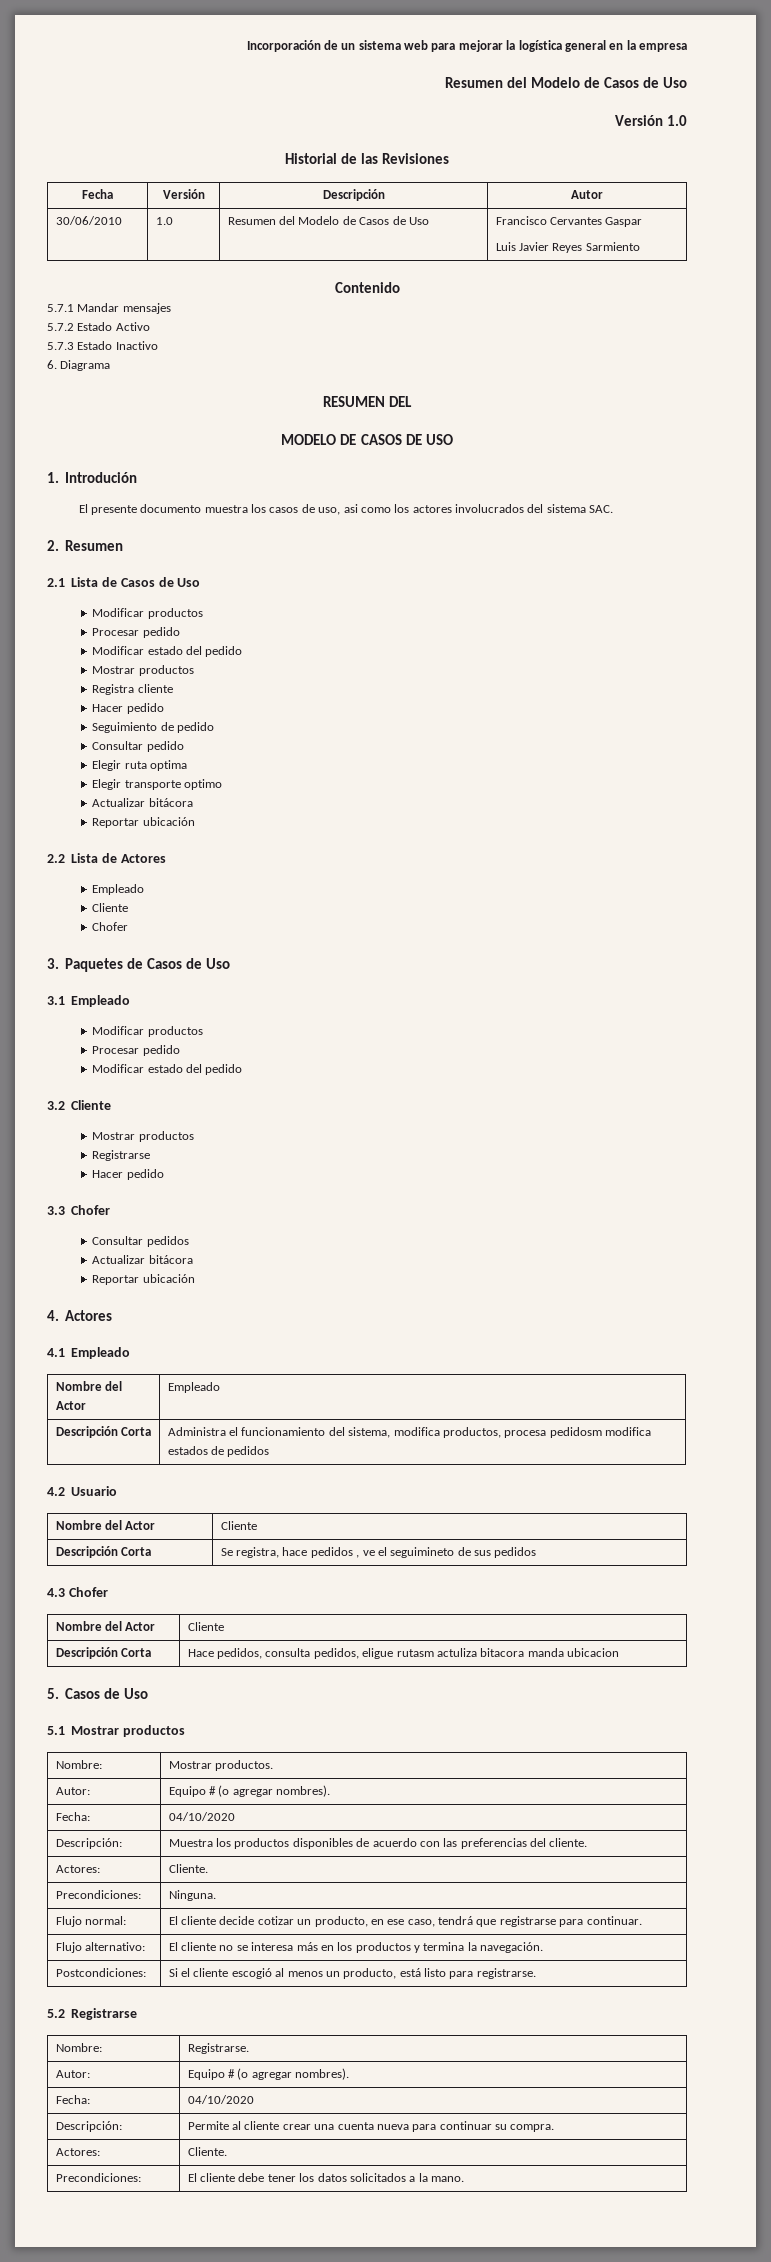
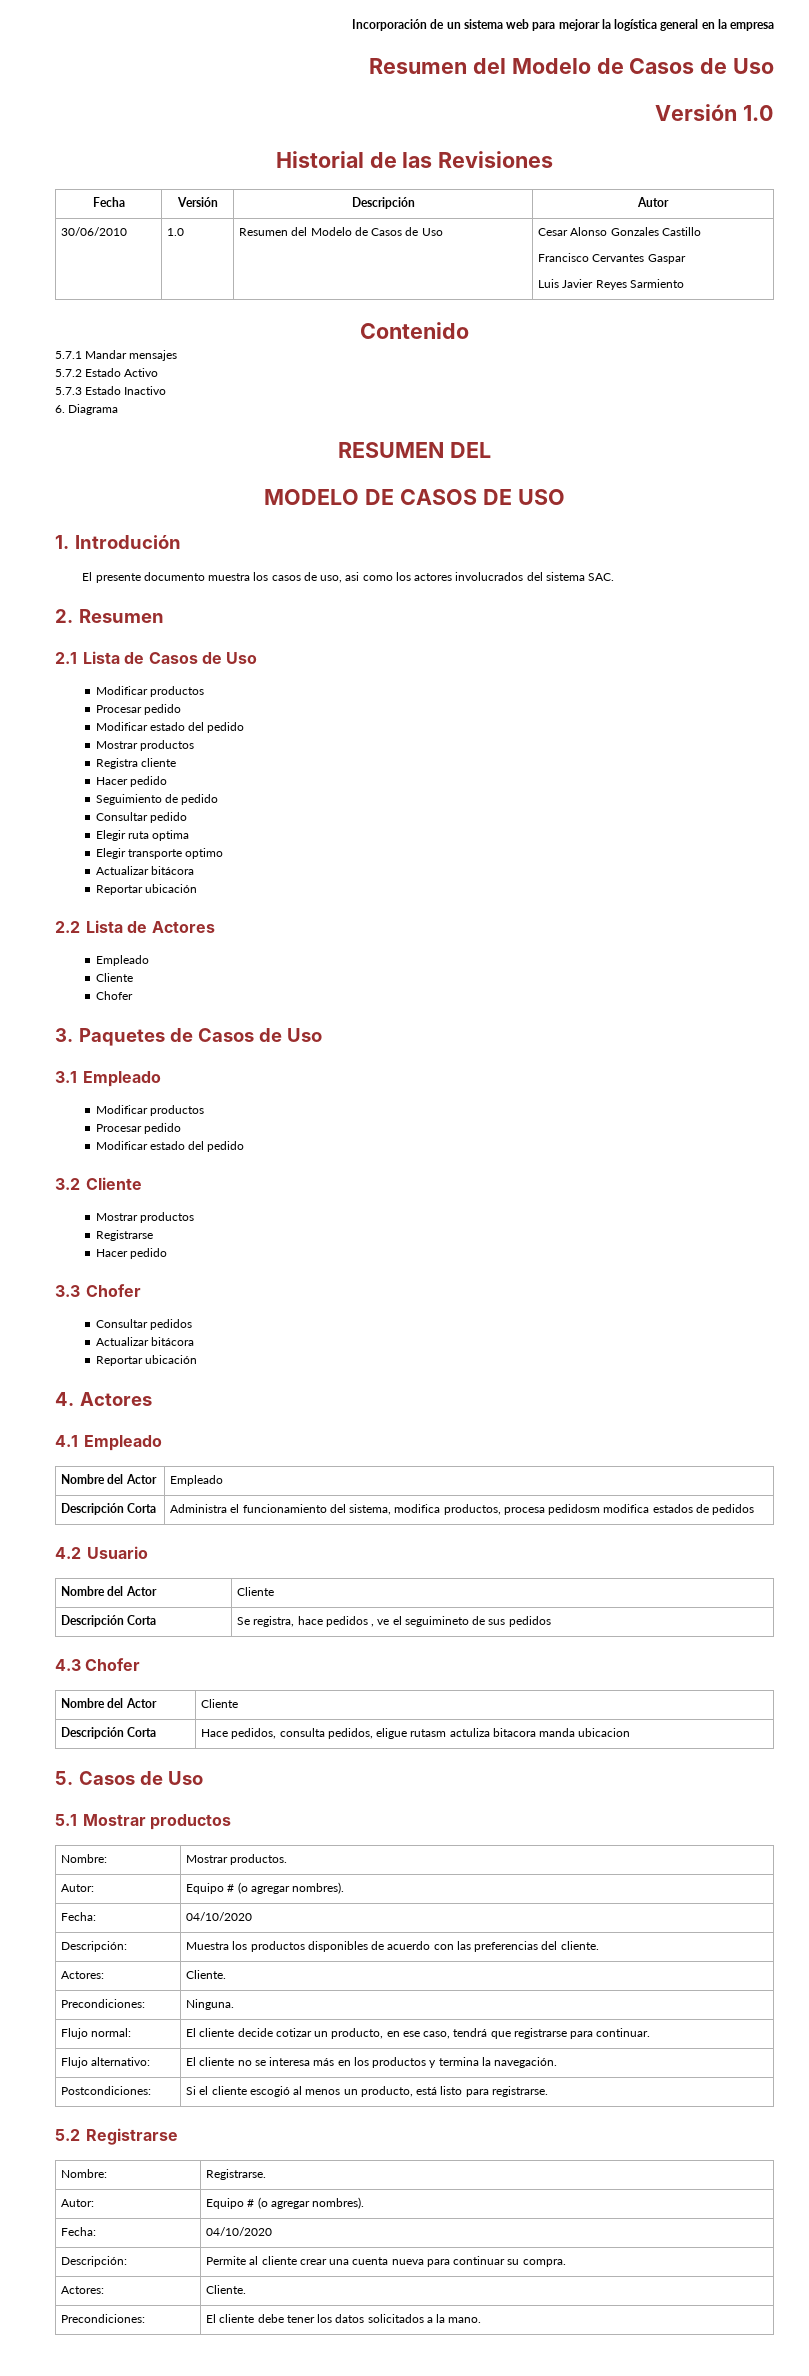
(429, 221) none -> [538,227,701,236] Cesar Alonso Gonzales Castillo //

